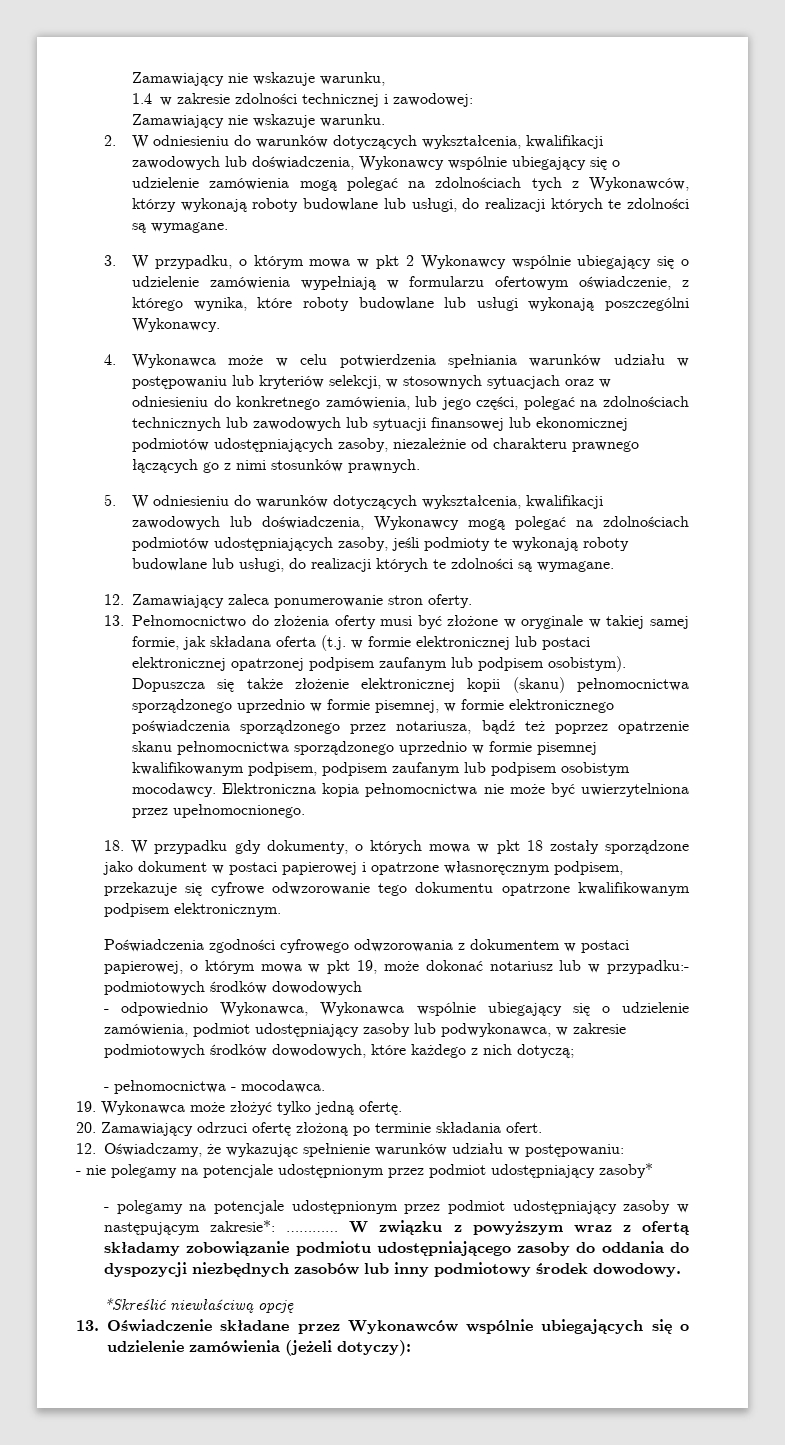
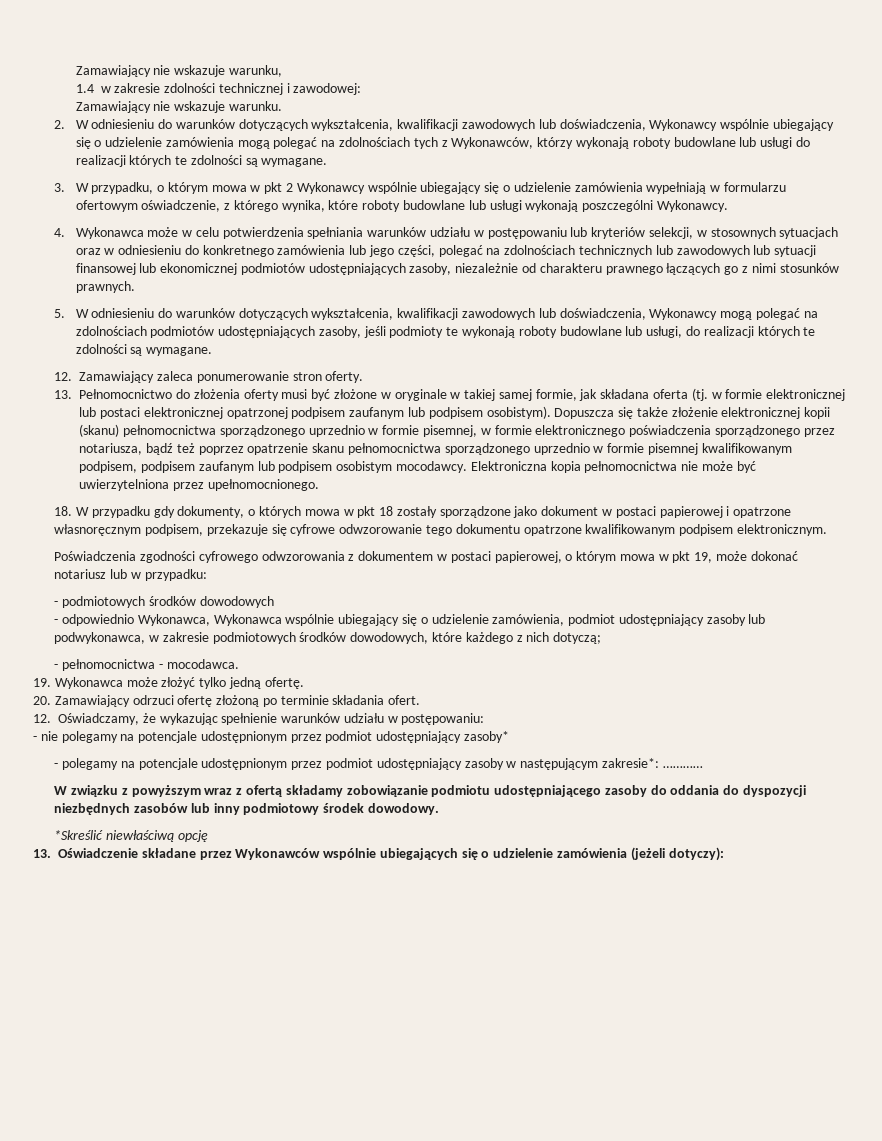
[411,198,457,212] usługi, -> [760,137,793,149] usługi
[325,397,410,410] zamówienia, -> [277,245,346,255] zamówienia
[321,635,347,651] (t.j. -> [691,388,708,401] (tj.
[607,960,689,974] przypadku:- -> [144,569,207,581] [54,601,59,606] przypadku: // -
(339, 1231) none -> (703, 767) //

